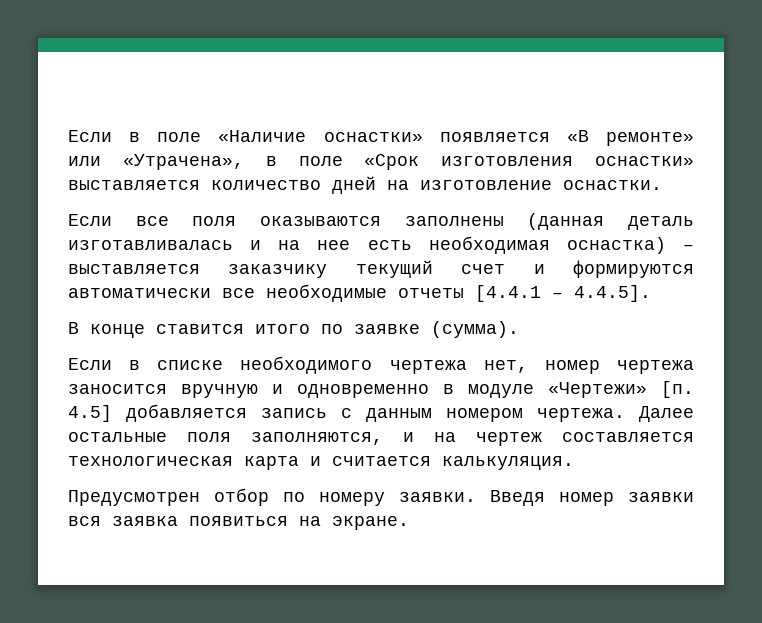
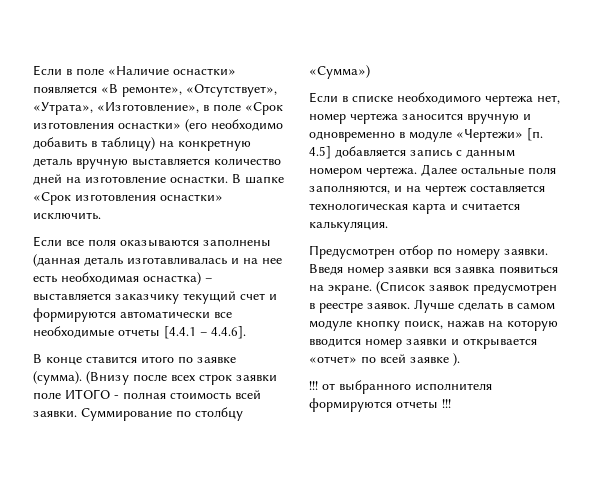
[606,132,694,146] [68,154,244,170] ремонте» или «Утрачена», -> [122,84,277,97] [33,102,199,115] ремонте», «Отсутствует», «Утрата», «Изготовление»,
(694, 161) none -> [185,119,283,132] [33,137,251,151] [33,158,128,169] (его необходимо добавить в таблицу) на конкретную деталь вручную
(662, 185) none -> [232,174,284,184] [33,192,223,205] [33,212,101,220] В шапке «Срок изготовления оснастки» исключить.
[574,285,651,302] 4.4.5]. -> [211,326,246,339] 4.4.6].
(519, 329) none -> [86,371,277,385] [33,389,261,400] [33,407,243,421] [309,65,370,79] (Внизу после всех строк заявки поле ИТОГО - полная стоимость всей заявки. Суммирование по столбцу «Сумма»)
(409, 523) none -> [376,281,557,295] [309,299,555,313] [309,320,558,331] [309,338,537,349] [309,353,460,366] [309,380,492,394] [309,398,451,412] (Список заявок предусмотрен в реестре заявок. Лучше сделать в самом модуле кнопку поиск, нажав на которую вводится номер заявки и открывается «отчет» по всей заявке ). // !!! от выбранного исполнителя формируются отчеты !!!

